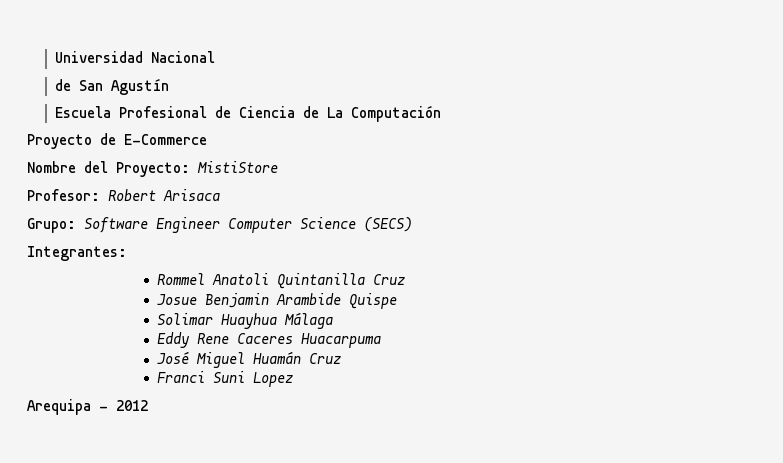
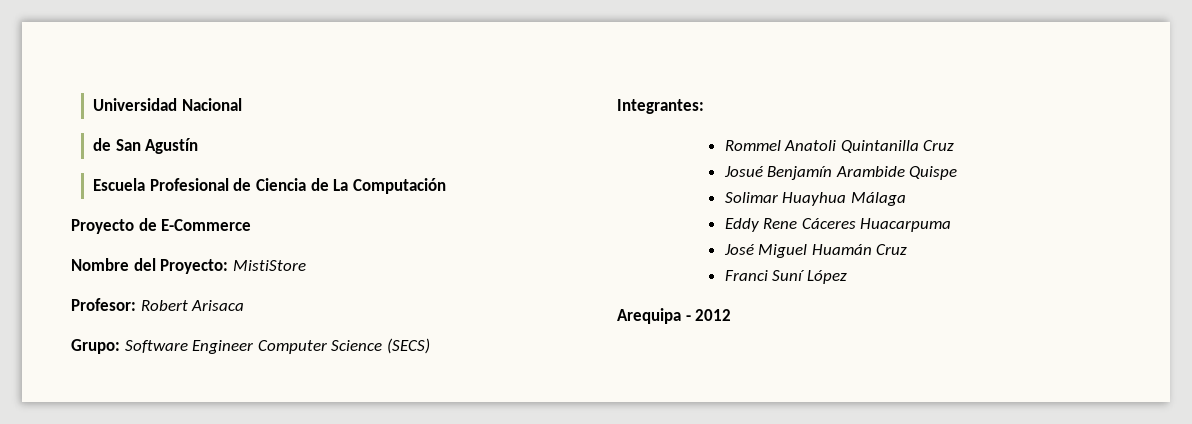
[157,293,270,308] Josue Benjamin -> [723,166,833,180] Josué Benjamín
[237,333,294,344] Caceres -> [801,218,856,229] Cáceres
[213,371,294,387] Suni Lopez -> [772,270,847,284] Suní López

